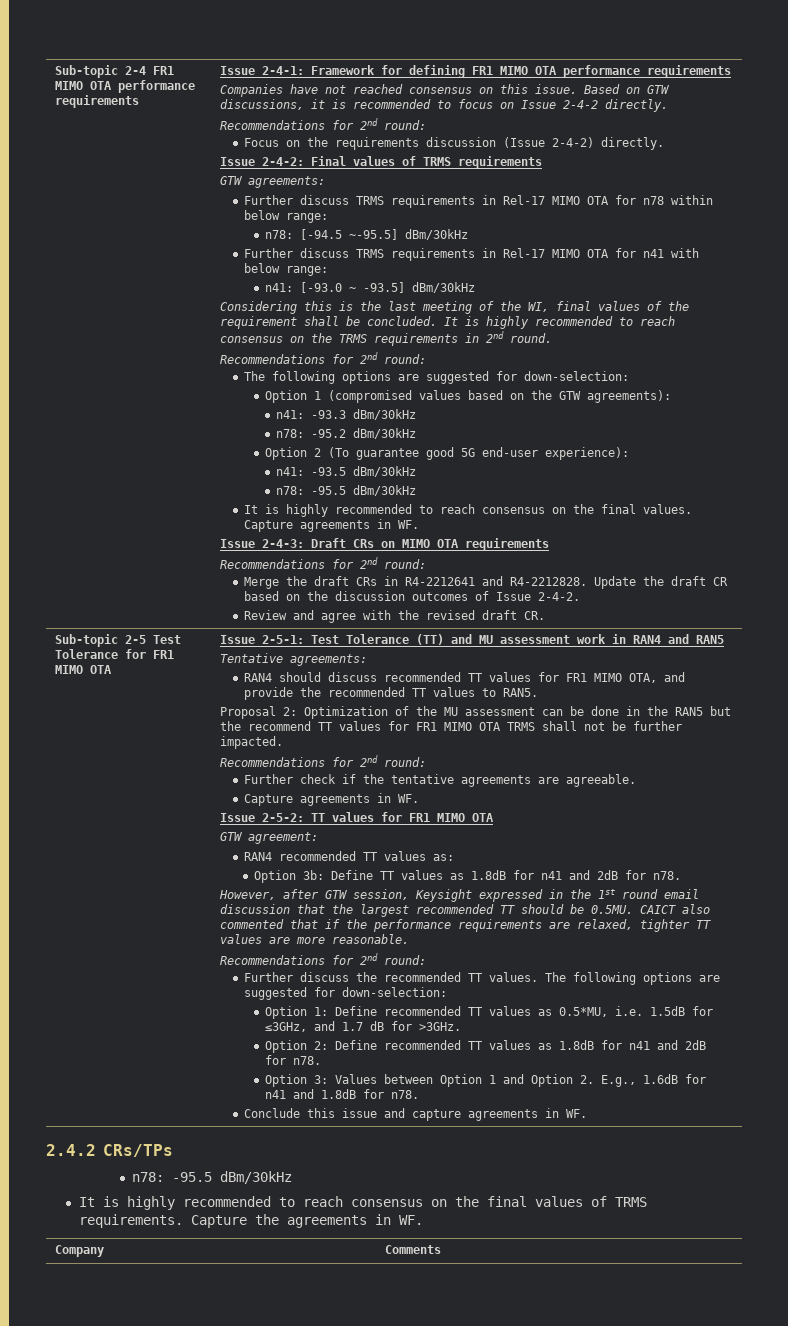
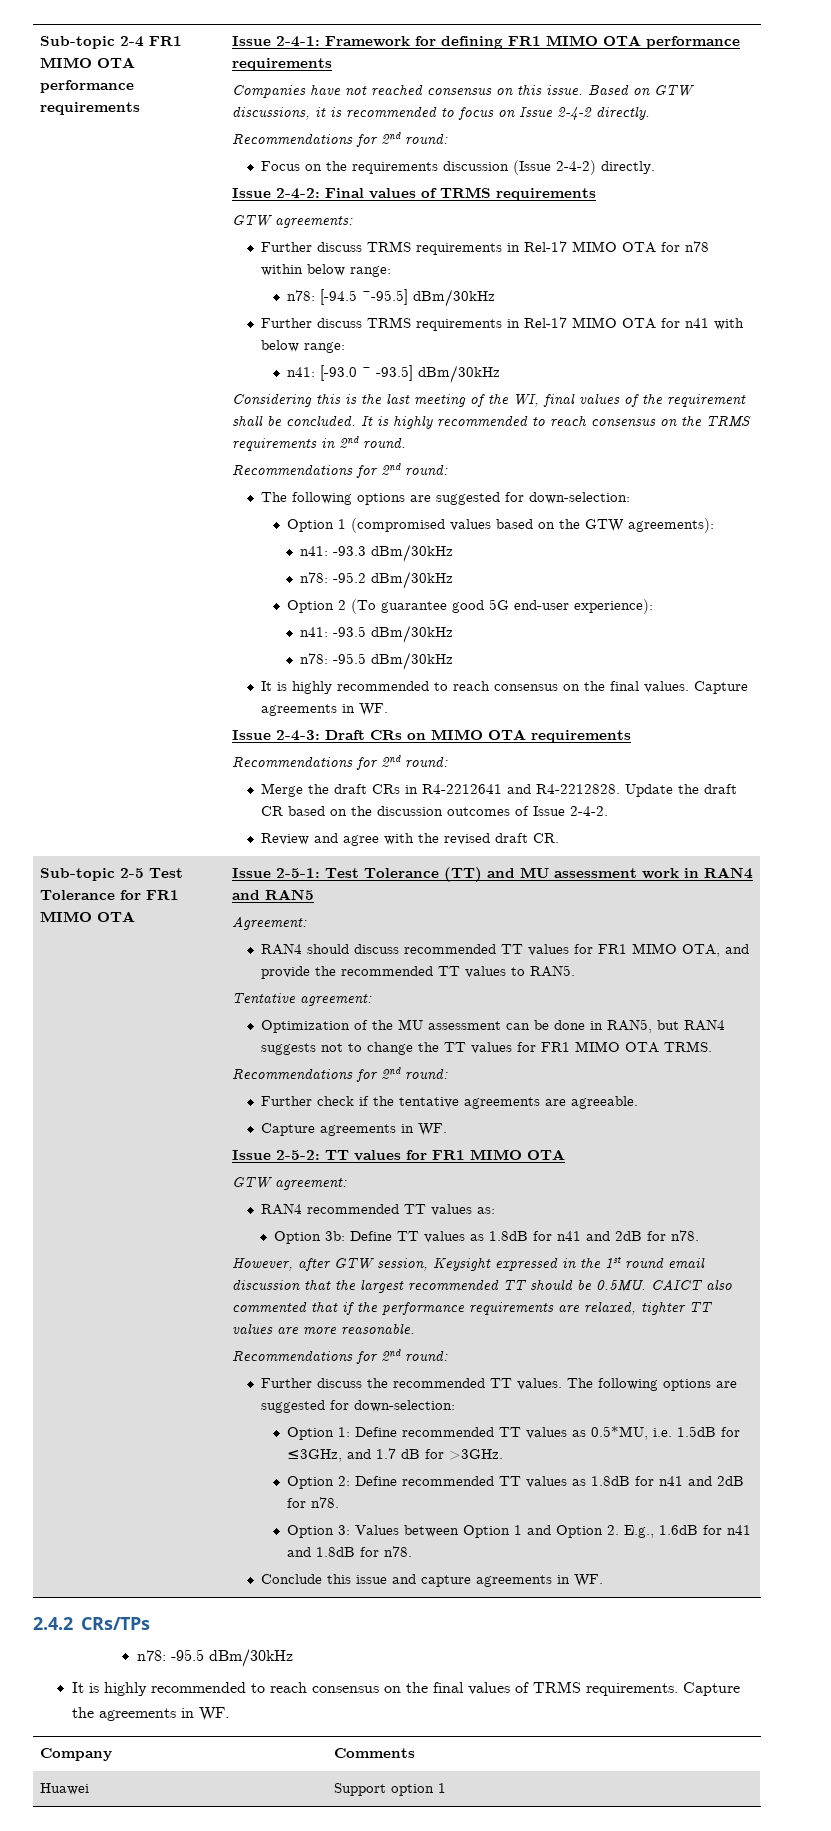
[219,653,367,666] Tentative agreements: -> [231,916,307,930] Agreement:
[219,706,297,719] Proposal 2: -> [231,993,372,1006] Tentative agreement: //
[646,706,731,716] [219,721,682,731] [219,736,283,749] the RAN5 but the recommend TT values for FR1 MIMO OTA TRMS shall not be further impacted. -> [606,1019,725,1033] [260,1041,712,1055] RAN5, but RAN4 suggests not to change the TT values for FR1 MIMO OTA TRMS.
(441, 1249) none -> [39,1783,89,1795] [333,1783,446,1796] // Huawei | Support option 1

